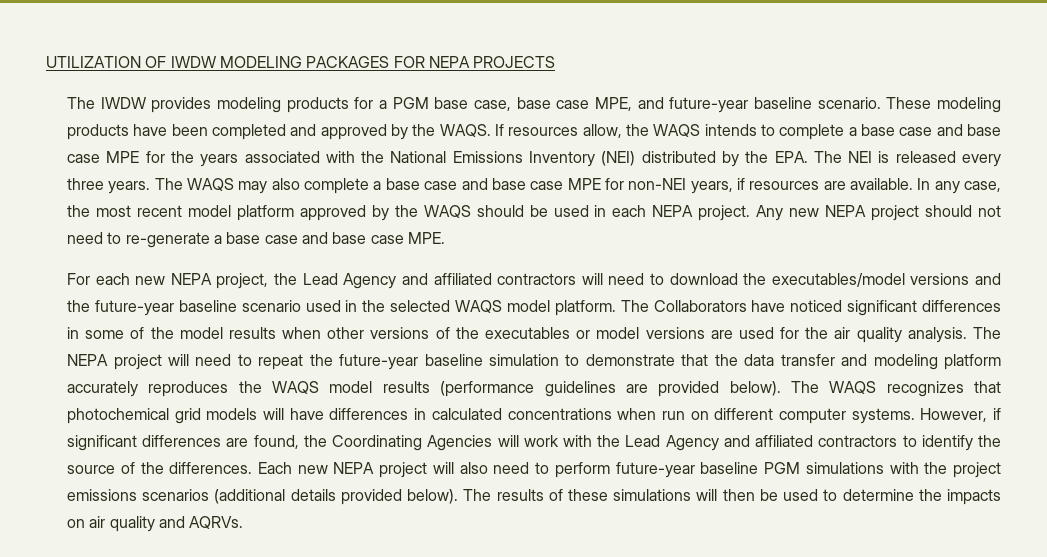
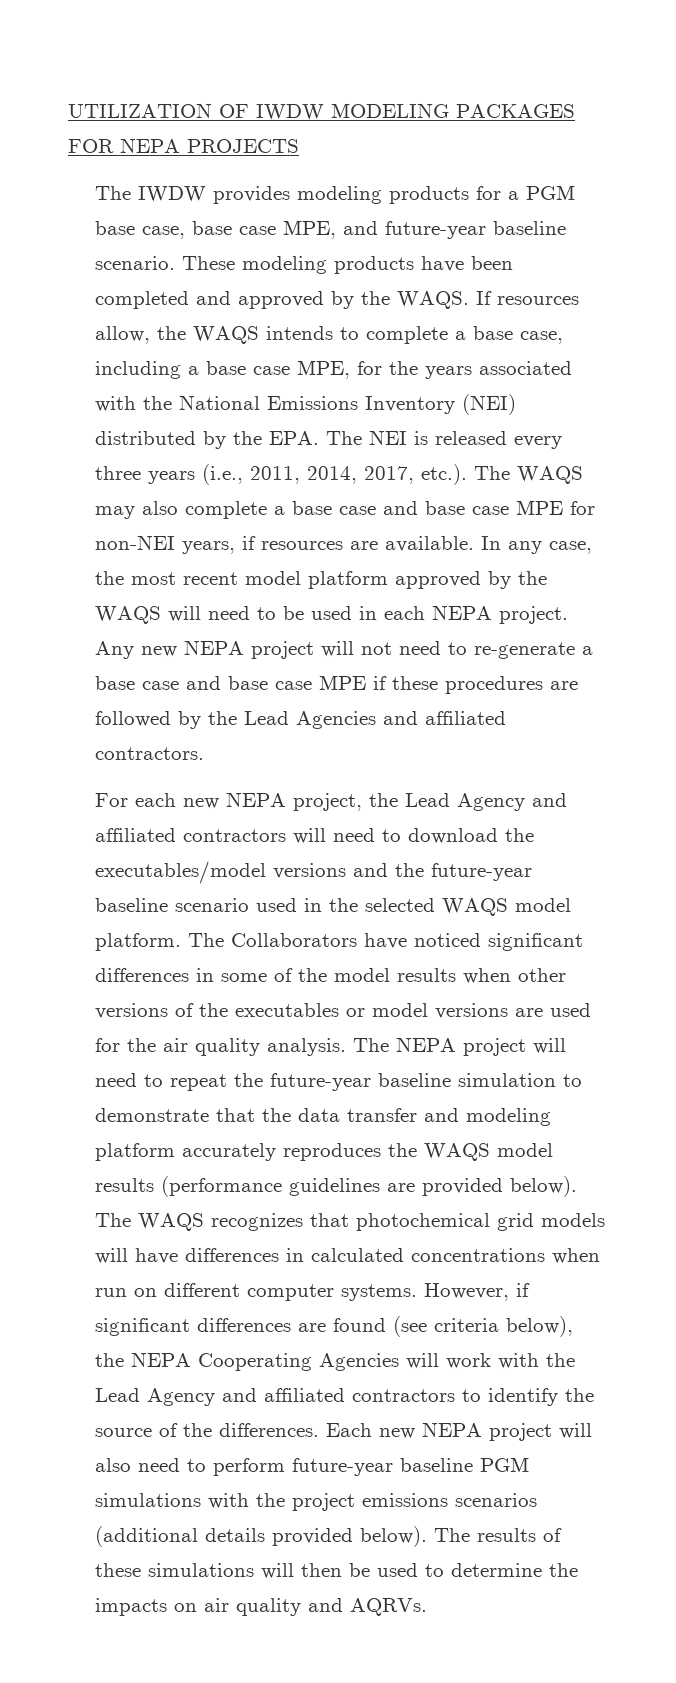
[899,124,1001,136] [67,151,140,163] case and base case MPE -> [520,331,564,344] [95,360,351,379] case, including a base case MPE,
[108,181,151,194] years. -> [148,464,468,485] years (i.e., 2011, 2014, 2017, etc.).
[476,205,524,217] should -> [168,606,277,622] will need to
[925,205,973,217] should -> [321,641,355,657] will
[407,232,445,244] MPE. -> [319,675,579,694] [95,711,507,729] [95,747,205,760] MPE if these procedures are followed by the Lead Agencies and affiliated contractors.
[253,435,423,451] found, the Coordinating -> [333,1316,574,1337] [95,1352,313,1371] found (see criteria below), the NEPA Cooperating

